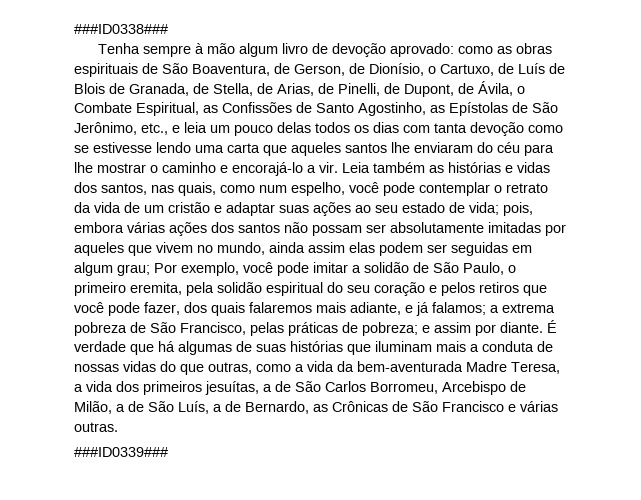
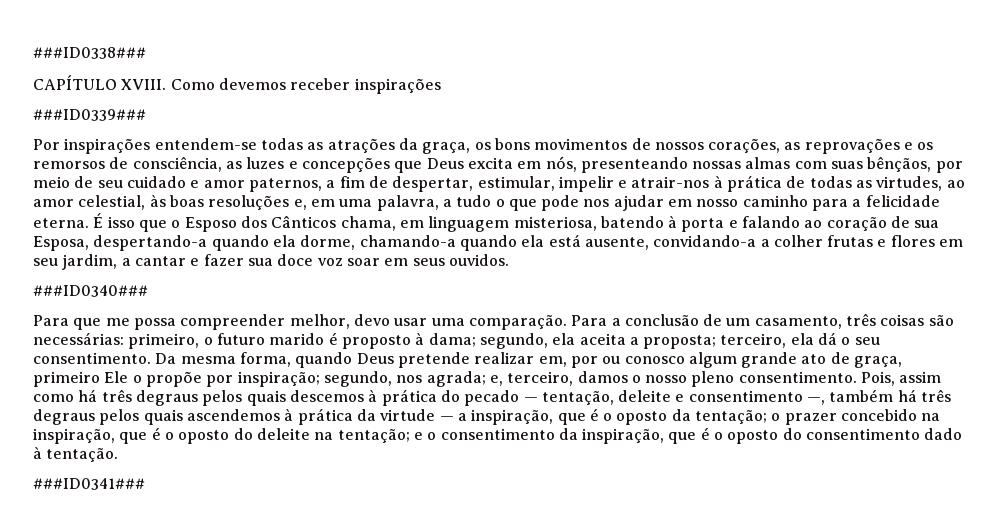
[97,43,552,57] [74,63,565,77] [74,81,525,97] [74,102,558,116] [74,122,563,136] [74,142,554,156] [74,162,550,176] [74,182,548,196] [74,202,533,216] [74,222,566,236] [74,242,532,256] [74,262,516,276] [74,282,547,296] [74,302,555,316] [74,320,557,336] [74,341,553,355] [74,361,560,375] [74,381,526,395] [74,401,558,414] [74,422,118,432] [74,447,168,457] Tenha sempre à mão algum livro de devoção aprovado: como as obras espirituais de São Boaventura, de Gerson, de Dionísio, o Cartuxo, de Luís de Blois de Granada, de Stella, de Arias, de Pinelli, de Dupont, de Ávila, o Combate Espiritual, as Confissões de Santo Agostinho, as Epístolas de São Jerônimo, etc., e leia um pouco delas todos os dias com tanta devoção como se estivesse lendo uma carta que aqueles santos lhe enviaram do céu para lhe mostrar o caminho e encorajá-lo a vir. Leia também as histórias e vidas dos santos, nas quais, como num espelho, você pode contemplar o retrato da vida de um cristão e adaptar suas ações ao seu estado de vida; pois, embora várias ações dos santos não possam ser absolutamente imitadas por aqueles que vivem no mundo, ainda assim elas podem ser seguidas em algum grau; Por exemplo, você pode imitar a solidão de São Paulo, o primeiro eremita, pela solidão espiritual do seu coração e pelos retiros que você pode fazer, dos quais falaremos mais adiante, e já falamos; a extrema pobreza de São Francisco, pelas práticas de pobreza; e assim por diante. É verdade que há algumas de suas histórias que iluminam mais a conduta de nossas vidas do que outras, como a vida da bem-aventurada Madre Teresa, a vida dos primeiros jesuítas, a de São Carlos Borromeu, Arcebispo de Milão, a de São Luís, a de Bernardo, as Crônicas de São Francisco e várias outras. // ###ID0339### -> [33,75,441,94] [33,109,146,121] [33,138,934,154] [33,156,963,173] [33,175,965,192] [33,194,940,211] [33,213,940,232] [33,234,964,251] [33,254,509,270] [33,285,148,297] [33,313,954,330] [33,332,880,349] [33,352,903,368] [33,371,942,387] [33,389,952,406] [33,408,941,425] [33,427,963,444] [33,446,119,462] [33,478,145,490] CAPÍTULO XVIII. Como devemos receber inspirações // ###ID0339### // Por inspirações entendem-se todas as atrações da graça, os bons movimentos de nossos corações, as reprovações e os remorsos de consciência, as luzes e concepções que Deus excita em nós, presenteando nossas almas com suas bênçãos, por meio de seu cuidado e amor paternos, a fim de despertar, estimular, impelir e atrair-nos à prática de todas as virtudes, ao amor celestial, às boas resoluções e, em uma palavra, a tudo o que pode nos ajudar em nosso caminho para a felicidade eterna. É isso que o Esposo dos Cânticos chama, em linguagem misteriosa, batendo à porta e falando ao coração de sua Esposa, despertando-a quando ela dorme, chamando-a quando ela está ausente, convidando-a a colher frutas e flores em seu jardim, a cantar e fazer sua doce voz soar em seus ouvidos. // ###ID0340### // Para que me possa compreender melhor, devo usar uma comparação. Para a conclusão de um casamento, três coisas são necessárias: primeiro, o futuro marido é proposto à dama; segundo, ela aceita a proposta; terceiro, ela dá o seu consentimento. Da mesma forma, quando Deus pretende realizar em, por ou conosco algum grande ato de graça, primeiro Ele o propõe por inspiração; segundo, nos agrada; e, terceiro, damos o nosso pleno consentimento. Pois, assim como há três degraus pelos quais descemos à prática do pecado — tentação, deleite e consentimento —, também há três degraus pelos quais ascendemos à prática da virtude — a inspiração, que é o oposto da tentação; o prazer concebido na inspiração, que é o oposto do deleite na tentação; e o consentimento da inspiração, que é o oposto do consentimento dado à tentação. // ###ID0341###

